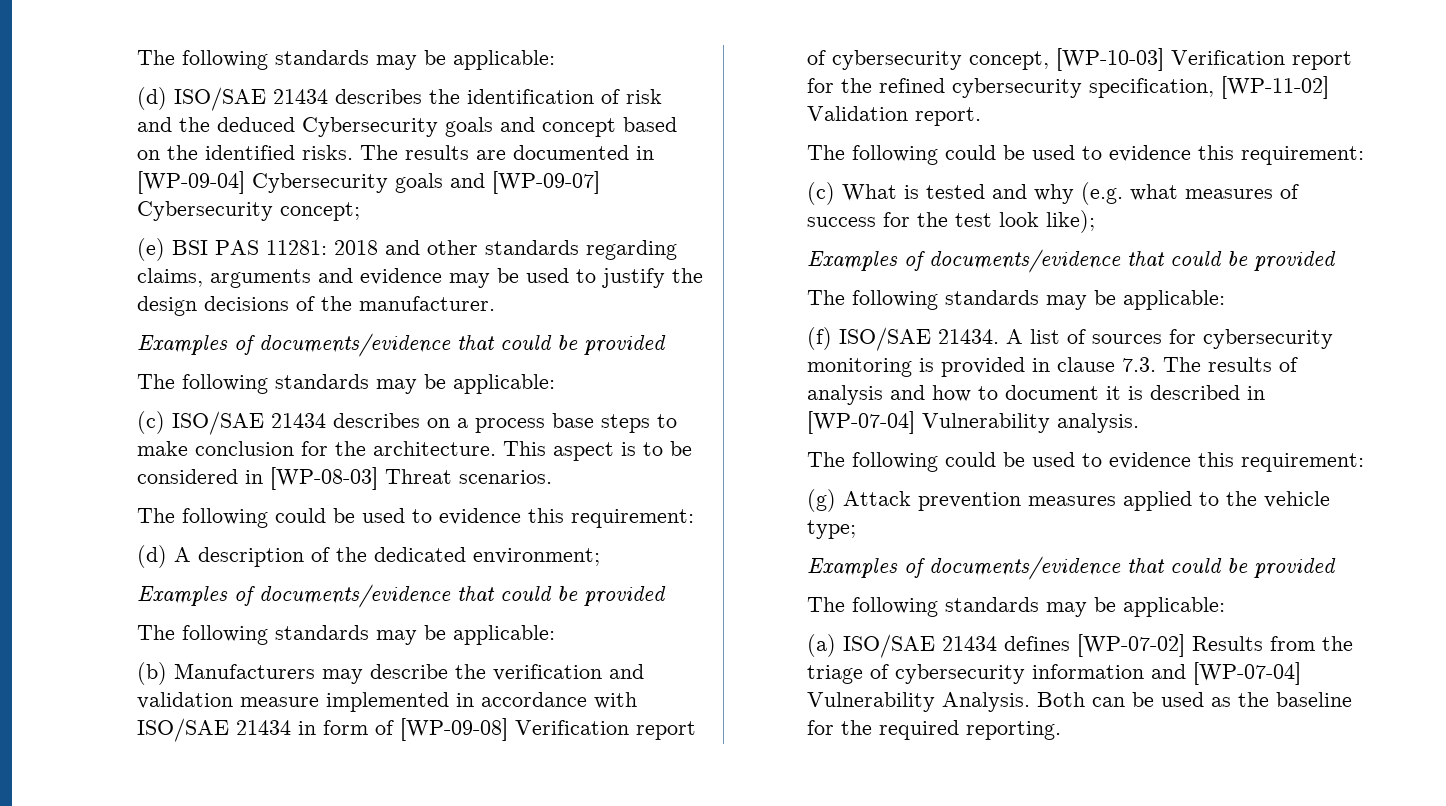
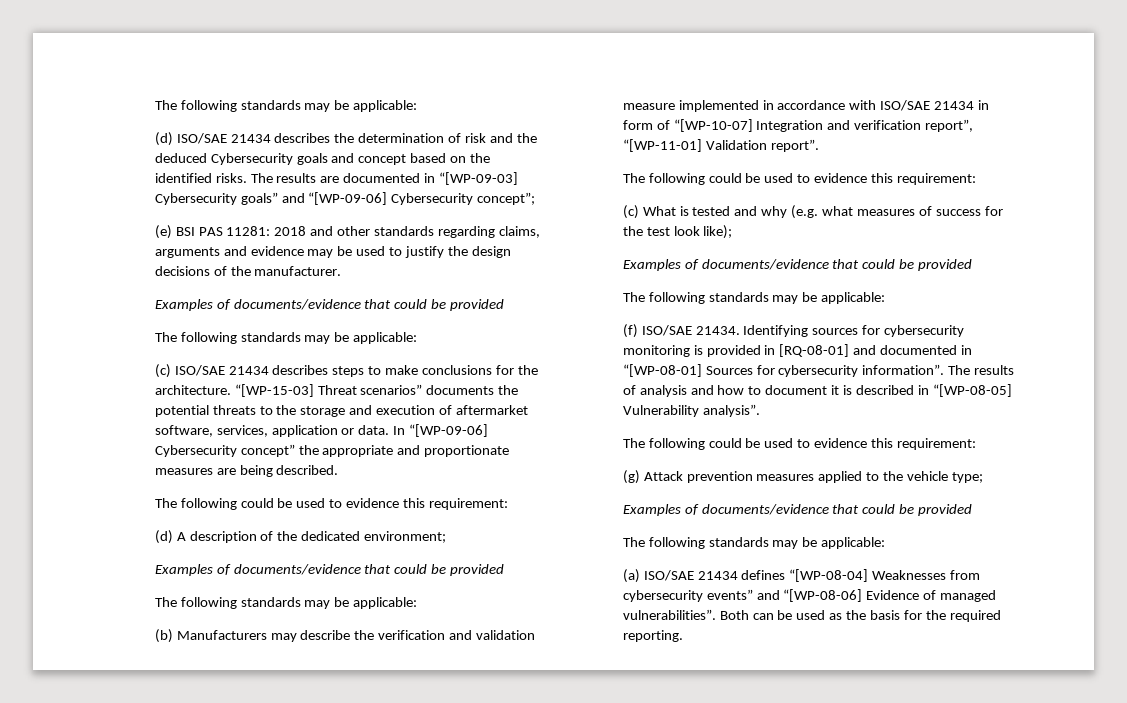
[466,89,594,104] identification -> [358,133,445,143] determination
[136,171,600,194] [136,201,360,221] [WP-09-04] Cybersecurity goals and [WP-09-07] Cybersecurity concept; -> [439,172,519,185] [154,192,536,205] “[WP-09-03] Cybersecurity goals” and “[WP-09-06] Cybersecurity concept”;
[426,413,594,433] on a process base -> (329, 370) none
[194,441,294,456] conclusion -> [422,365,493,375] conclusions
[502,441,692,461] [136,467,552,490] This aspect is to be considered in [WP-08-03] Threat scenarios. -> [234,384,519,397] [154,405,529,417] [154,424,489,437] [154,444,510,457] [154,465,339,477] “[WP-15-03] Threat scenarios” documents the potential threats to the storage and execution of aftermarket software, services, application or data. In “[WP-09-06] Cybersecurity concept” the appropriate and proportionate measures are being described.
[399,718,696,741] [806,48,1352,71] [806,76,1329,99] [806,106,981,126] [WP-09-08] Verification report of cybersecurity concept, [WP-10-03] Verification report for the refined cybersecurity specification, [WP-11-02] Validation report. -> [673,119,974,132] [622,139,819,152] “[WP-10-07] Integration and verification report”, “[WP-11-01] Validation report”.
[1005,329,1086,344] A list of -> [743,325,809,337] Identifying
[1056,357,1156,372] clause 7.3. -> [779,344,973,357] [622,364,945,377] [RQ-08-01] and documented in “[WP-08-01] Sources for cybersecurity information”.
[806,411,1139,434] [WP-07-04] Vulnerability analysis. -> [932,384,1012,397] [622,404,760,417] “[WP-08-05] Vulnerability analysis”.
[1076,634,1353,657] [806,662,1301,685] [806,692,1030,712] [WP-07-02] Results from the triage of cybersecurity information and [WP-07-04] Vulnerability Analysis. -> [789,569,981,582] [622,589,997,602] [622,609,716,620] “[WP-08-04] Weaknesses from cybersecurity events” and “[WP-08-06] Evidence of managed vulnerabilities”.
[1275,692,1352,707] baseline -> [870,610,901,620] basis

